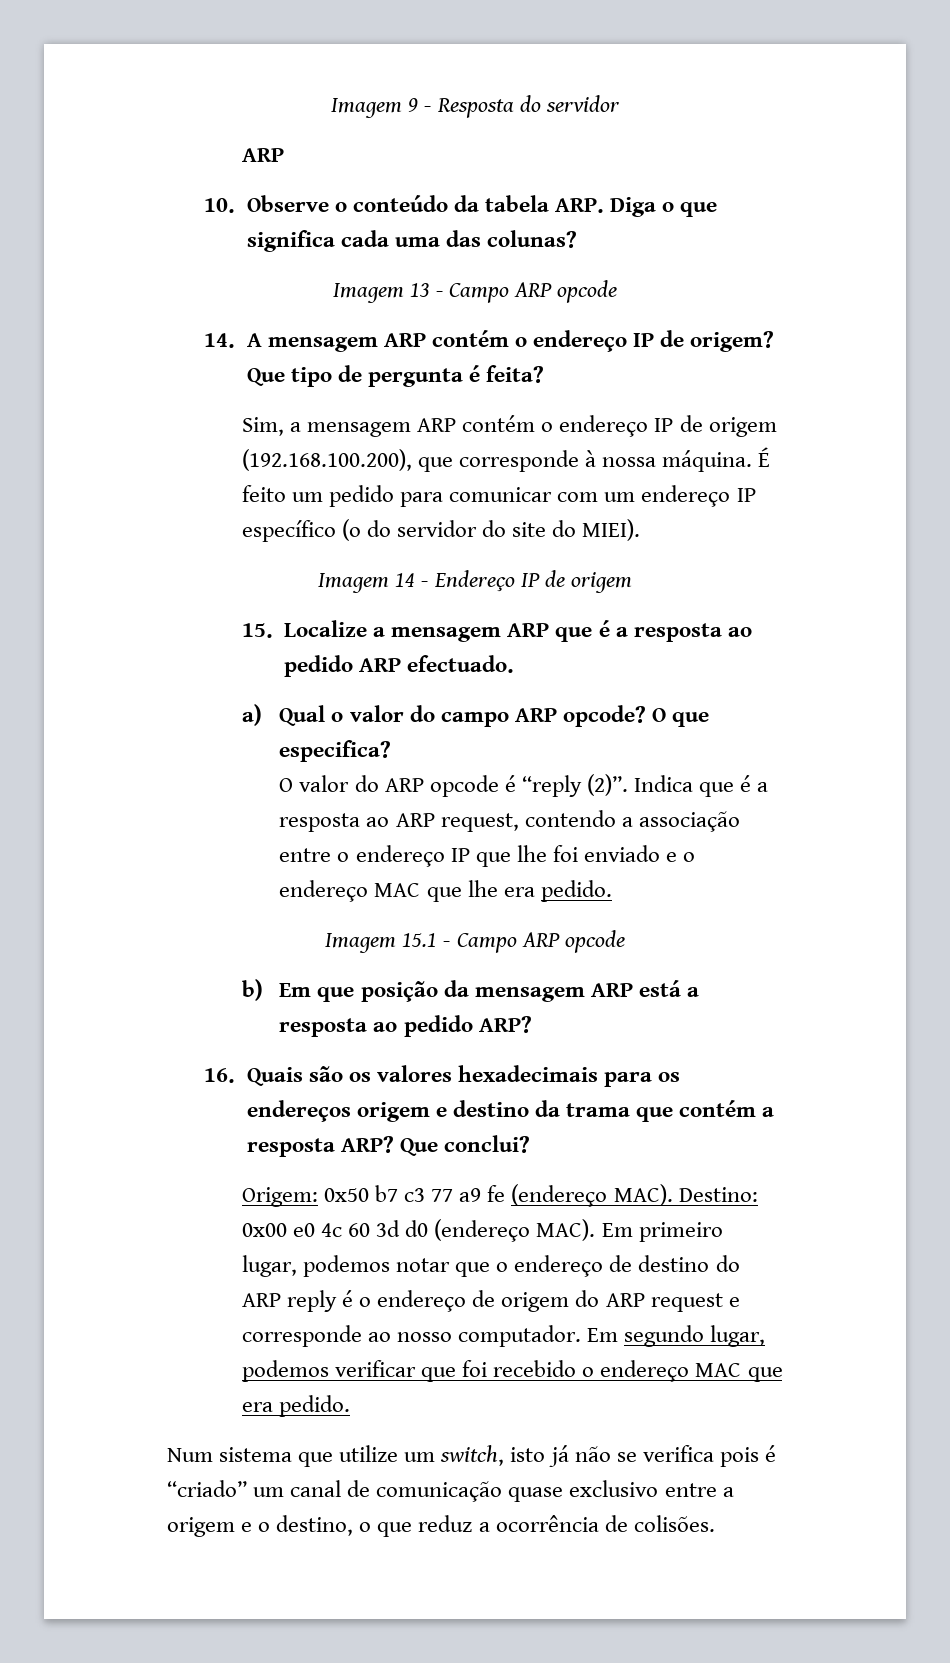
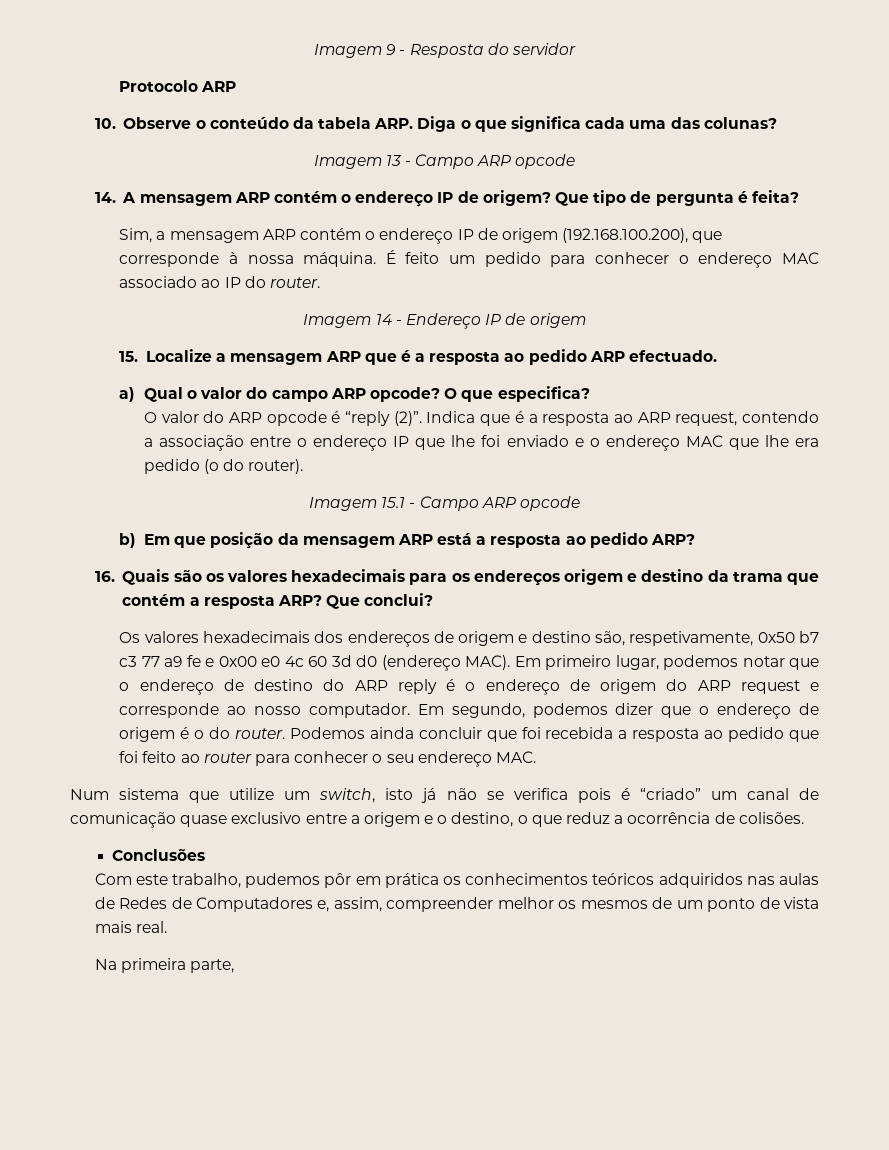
(620, 103) none -> [119,80,199,92] Protocolo
[449,485,756,507] [241,519,641,542] comunicar com um endereço IP específico (o do servidor do site do MIEI). -> [595,252,819,268] [119,276,320,288] conhecer o endereço MAC associado ao IP do router.
[540,880,612,902] pedido. -> [143,459,304,474] pedido (o do router).
[241,1187,318,1207] Origem: -> [119,631,754,647] Os valores hexadecimais dos endereços de origem e destino são, respetivamente,
[511,1184,758,1207] (endereço MAC). Destino: -> [205,658,215,667] e
[624,1325,766,1347] [241,1360,783,1382] [241,1395,350,1417] segundo lugar, podemos verificar que foi recebido o endereço MAC que era pedido. -> [451,703,820,719] [119,727,819,742] [119,751,536,767] segundo, podemos dizer que o endereço de origem é o do router. Podemos ainda concluir que foi recebida a resposta ao pedido que foi feito ao router para conhecer o seu endereço MAC.
(715, 1523) none -> [111,848,205,861] [94,873,819,888] [94,897,819,912] [94,921,167,933] [94,958,234,973] // Conclusões // Com este trabalho, pudemos pôr em prática os conhecimentos teóricos adquiridos nas aulas de Redes de Computadores e, assim, compreender melhor os mesmos de um ponto de vista mais real. // Na primeira parte,

